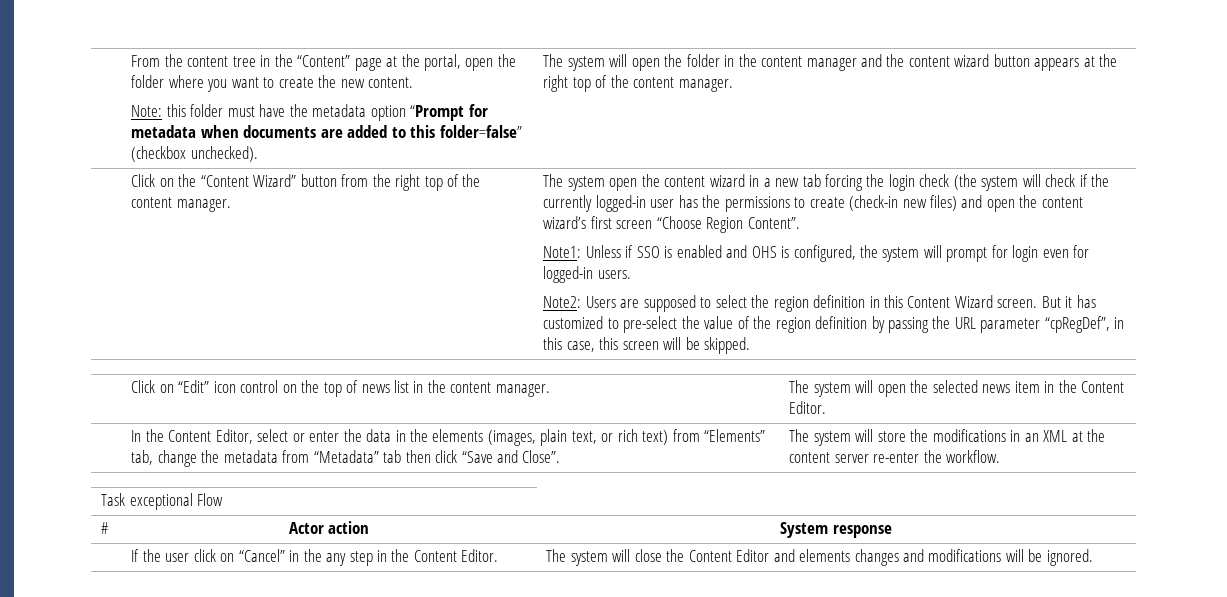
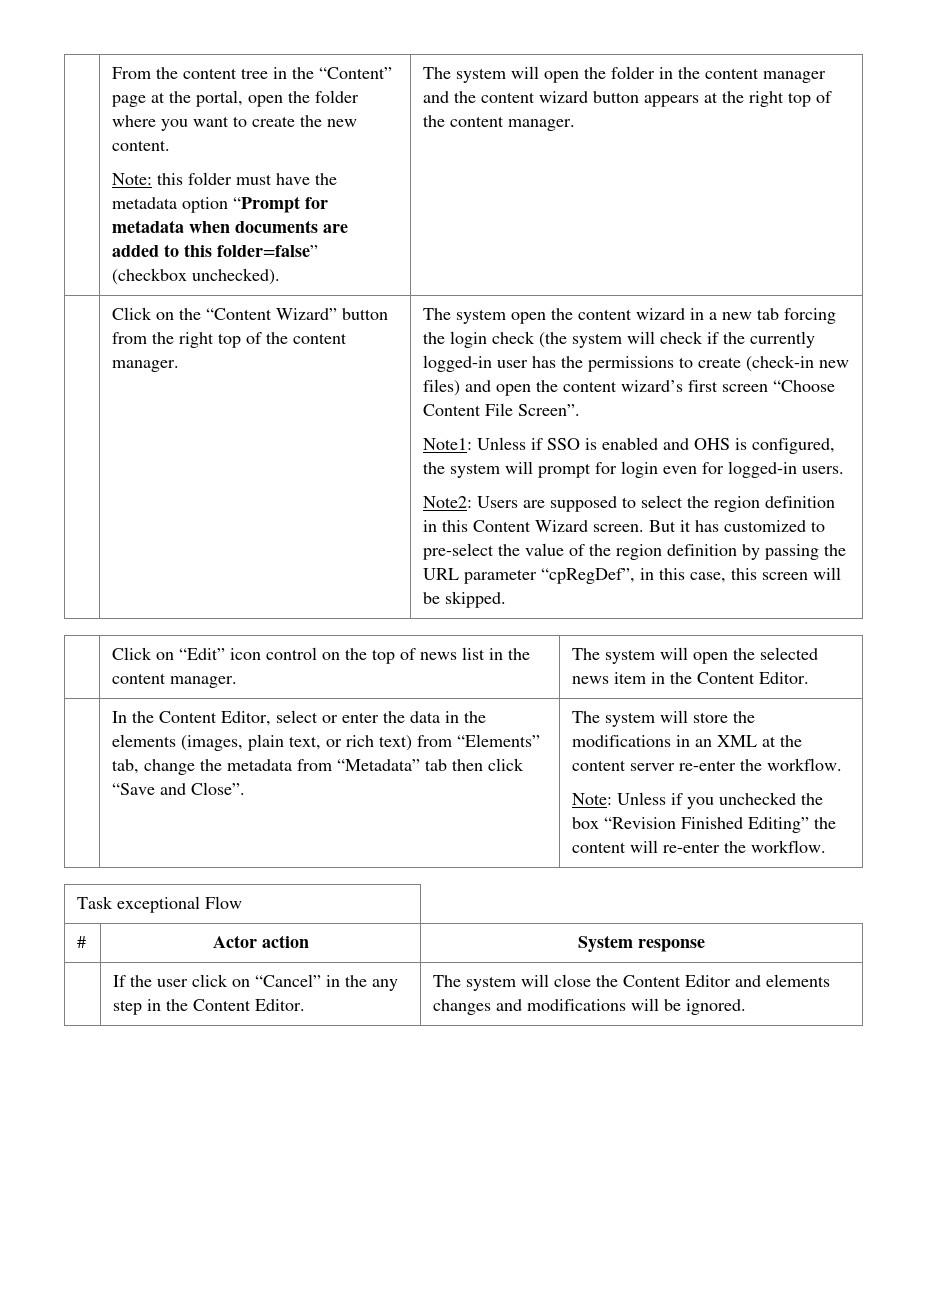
[706,217,800,233] Region Content”. -> [423,403,581,416] Content File Screen”.
(1001, 456) none -> [572,792,824,809] [572,817,837,833] [572,840,827,853] // Note: Unless if you unchecked the box “Revision Finished Editing” the content will re-enter the workflow.

